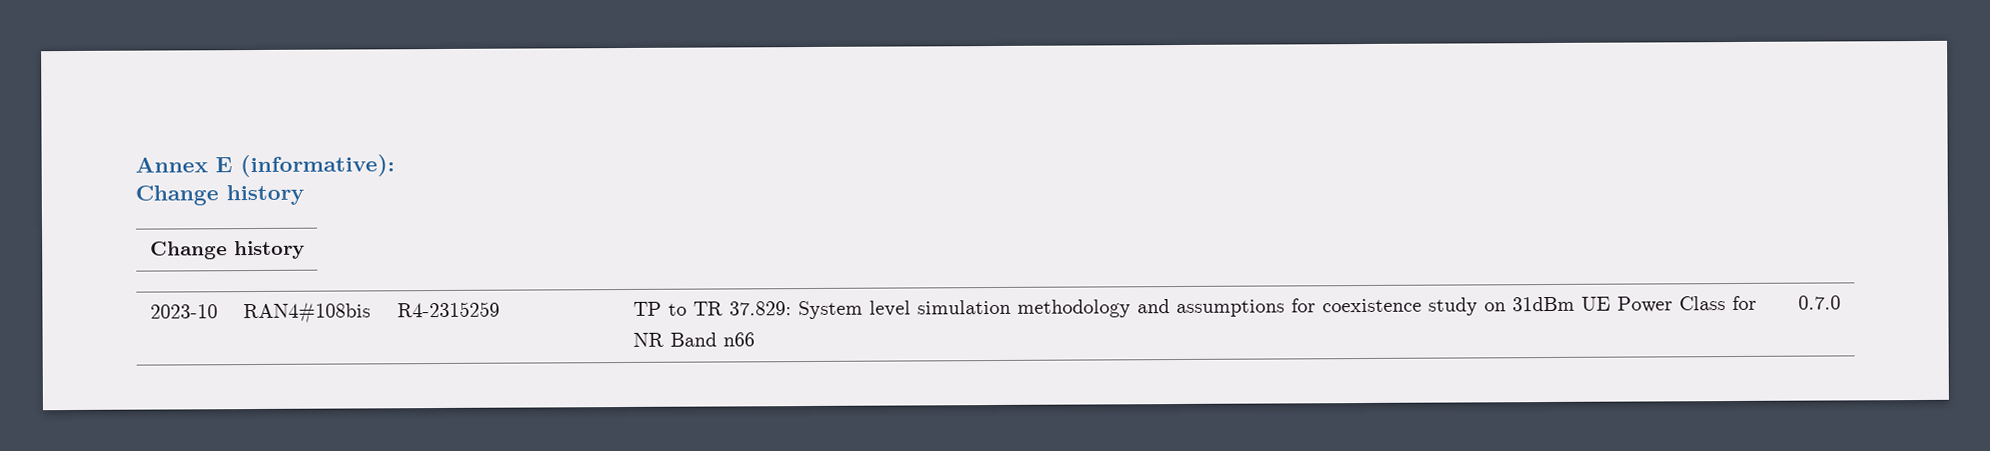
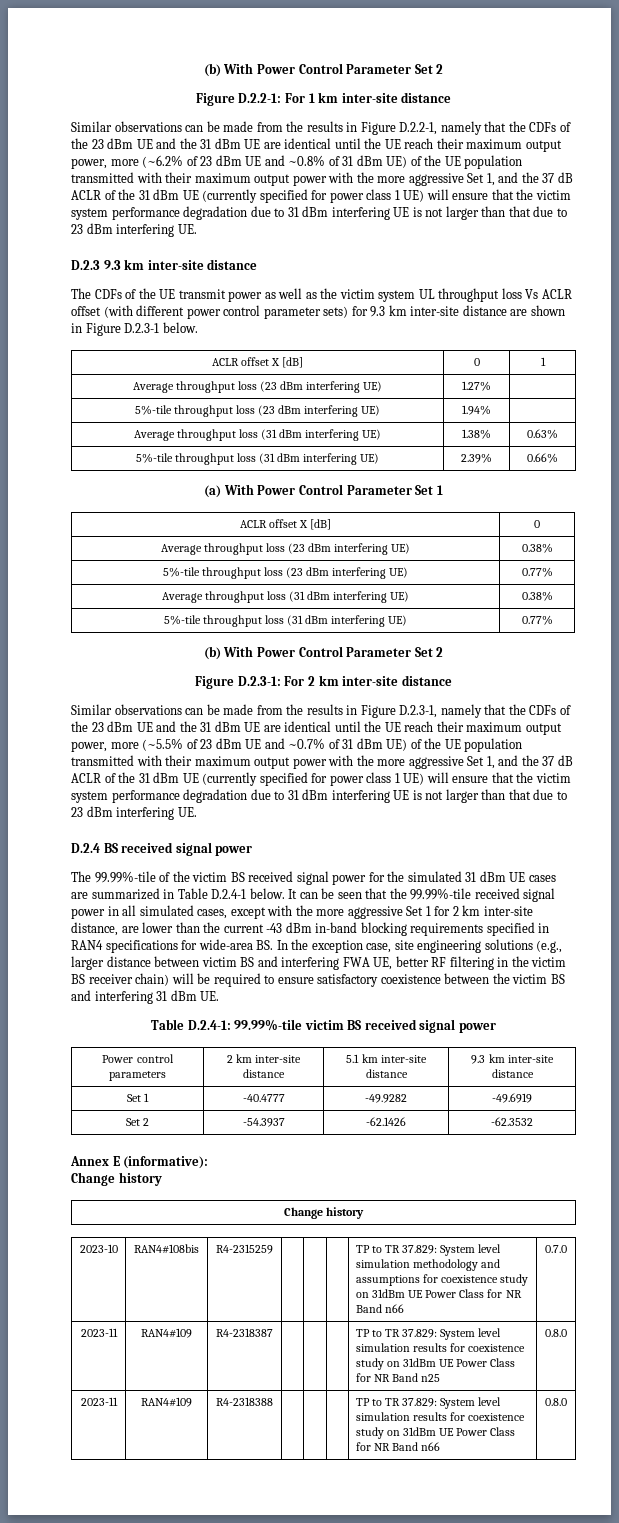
(135, 165) none -> [203,63,444,77] [195,92,452,106] [71,121,571,135] [71,138,562,152] [71,155,523,169] [71,172,573,186] [71,189,571,203] [71,206,567,220] [71,223,197,237] [71,259,258,270] [71,288,572,302] [71,305,565,319] [71,322,198,336] [211,357,304,368] [473,358,480,366] [540,357,546,366] [132,381,383,393] [462,381,491,391] [134,405,381,417] [462,405,491,415] [133,429,382,441] [462,429,491,439] [527,429,558,439] [135,453,380,465] [461,453,492,463] [527,453,558,463] [204,484,443,498] [239,519,332,530] [534,520,540,528] [160,543,411,555] [521,543,553,553] [162,567,409,579] [521,567,553,577] [161,591,410,603] [521,591,553,601] [163,615,408,627] [521,615,553,625] [203,646,444,660] [195,675,452,689] [71,704,571,718] [71,721,562,735] [71,738,523,752] [71,755,573,769] [71,772,571,786] [71,789,567,803] [71,806,197,820] [71,842,253,856] [71,871,556,885] [71,888,556,902] [71,905,533,919] [71,922,550,936] [71,939,563,953] [71,956,567,970] [71,973,565,987] [71,990,220,1004] [151,1019,496,1033] [102,1054,174,1063] [109,1071,166,1081] [226,1054,302,1063] [243,1069,285,1078] [346,1054,427,1063] [365,1069,408,1078] [471,1054,554,1064] [491,1069,534,1078] [126,1093,150,1102] [242,1094,285,1102] [365,1094,407,1103] [492,1093,532,1103] [125,1118,150,1126] [242,1118,285,1127] [366,1117,406,1126] [491,1117,533,1126] (b) With Power Control Parameter Set 2 // Figure D.2.2-1: For 1 km inter-site distance // Similar observations can be made from the results in Figure D.2.2-1, namely that the CDFs of the 23 dBm UE and the 31 dBm UE are identical until the UE reach their maximum output power, more (~6.2% of 23 dBm UE and ~0.8% of 31 dBm UE) of the UE population transmitted with their maximum output power with the more aggressive Set 1, and the 37 dB ACLR of the 31 dBm UE (currently specified for power class 1 UE) will ensure that the victim system performance degradation due to 31 dBm interfering UE is not larger than that due to 23 dBm interfering UE. // D.2.3 9.3 km inter-site distance // The CDFs of the UE transmit power as well as the victim system UL throughput loss Vs ACLR offset (with different power control parameter sets) for 9.3 km inter-site distance are shown in Figure D.2.3-1 below. // ACLR offset X [dB] | 0 | 1 // Average throughput loss (23 dBm interfering UE) | 1.27% | // 5%-tile throughput loss (23 dBm interfering UE) | 1.94% | // Average throughput loss (31 dBm interfering UE) | 1.38% | 0.63% // 5%-tile throughput loss (31 dBm interfering UE) | 2.39% | 0.66% // (a) With Power Control Parameter Set 1 // ACLR offset X [dB] | 0 // Average throughput loss (23 dBm interfering UE) | 0.38% // 5%-tile throughput loss (23 dBm interfering UE) | 0.77% // Average throughput loss (31 dBm interfering UE) | 0.38% // 5%-tile throughput loss (31 dBm interfering UE) | 0.77% // (b) With Power Control Parameter Set 2 // Figure D.2.3-1: For 2 km inter-site distance // Similar observations can be made from the results in Figure D.2.3-1, namely that the CDFs of the 23 dBm UE and the 31 dBm UE are identical until the UE reach their maximum output power, more (~5.5% of 23 dBm UE and ~0.7% of 31 dBm UE) of the UE population transmitted with their maximum output power with the more aggressive Set 1, and the 37 dB ACLR of the 31 dBm UE (currently specified for power class 1 UE) will ensure that the victim system performance degradation due to 31 dBm interfering UE is not larger than that due to 23 dBm interfering UE. // D.2.4 BS received signal power // The 99.99%-tile of the victim BS received signal power for the simulated 31 dBm UE cases are summarized in Table D.2.4-1 below. It can be seen that the 99.99%-tile received signal power in all simulated cases, except with the more aggressive Set 1 for 2 km inter-site distance, are lower than the current -43 dBm in-band blocking requirements specified in RAN4 specifications for wide-area BS. In the exception case, site engineering solutions (e.g., larger distance between victim BS and interfering FWA UE, better RF filtering in the victim BS receiver chain) will be required to ensure satisfactory coexistence between the victim BS and interfering 31 dBm UE. // Table D.2.4-1: 99.99%-tile victim BS received signal power // Power control parameters | 2 km inter-site distance | 5.1 km inter-site distance | 9.3 km inter-site distance // Set 1 | -40.4777 | -49.9282 | -49.6919 // Set 2 | -54.3937 | -62.1426 | -62.3532 //
(1841, 302) none -> [80,1328,118,1337] [141,1328,192,1338] [216,1328,273,1337] [355,1328,502,1340] [355,1343,526,1352] [355,1358,516,1370] [355,1373,441,1382] [545,1329,567,1337] [80,1397,118,1406] [141,1397,192,1407] [216,1397,273,1406] [355,1397,502,1409] [355,1412,526,1421] [355,1427,516,1439] [355,1442,441,1451] [545,1398,567,1406] // 2023-11 | RAN4#109 | R4-2318387 | | | | TP to TR 37.829: System level simulation results for coexistence study on 31dBm UE Power Class for NR Band n25 | 0.8.0 // 2023-11 | RAN4#109 | R4-2318388 | | | | TP to TR 37.829: System level simulation results for coexistence study on 31dBm UE Power Class for NR Band n66 | 0.8.0

